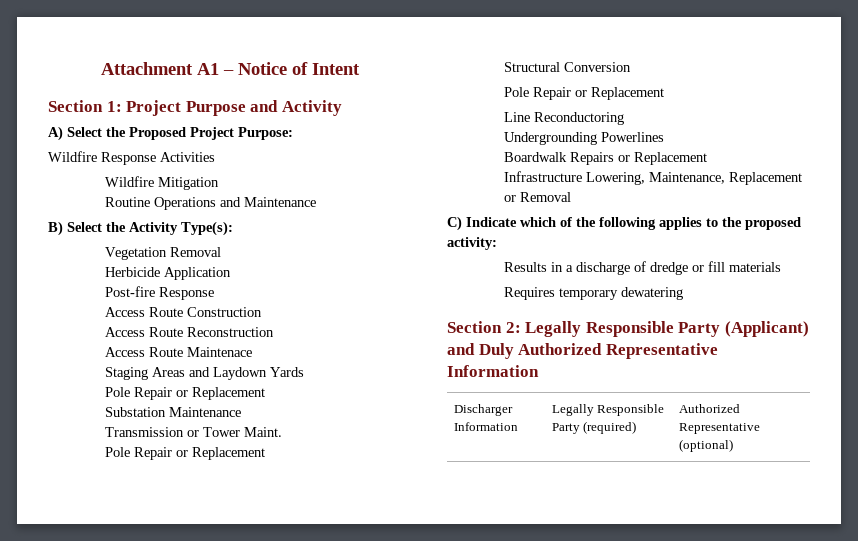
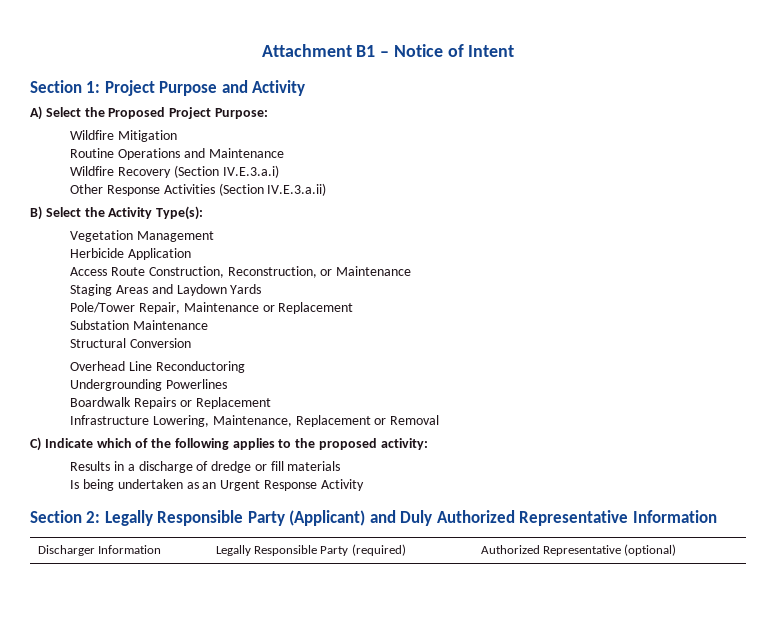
[196,63,219,75] A1 -> [356,45,376,57] B1
[48,151,215,165] // Wildfire Response Activities -> (268, 113) none
(317, 202) none -> [70,165,279,178] [70,183,327,196] // Wildfire Recovery (Section IV.E.3.a.i) // Other Response Activities (Section IV.E.3.a.ii)
[170,247,222,257] Removal -> [137,231,215,242] Management
[105,286,215,300] [105,307,263,317] [105,327,275,337] [105,347,253,357] // Post-fire Response // Access Route Construction // Access Route Reconstruction // Access Route Maintenace -> [70,266,412,278] // Access Route Construction, Reconstruction, or Maintenance
[105,387,173,400] Pole Repair -> [70,302,259,314] Pole/Tower Repair, Maintenance
[105,427,283,437] [105,447,266,460] [504,62,632,72] [504,87,665,100] Transmission or Tower Maint. // Pole Repair or Replacement // Structural Conversion // Pole Repair or Replacement // -> [70,338,192,348] [70,361,126,371] Structural Conversion // Overhead
[504,287,684,300] Requires temporary dewatering -> [70,479,364,491] Is being undertaken as an Urgent Response Activity

